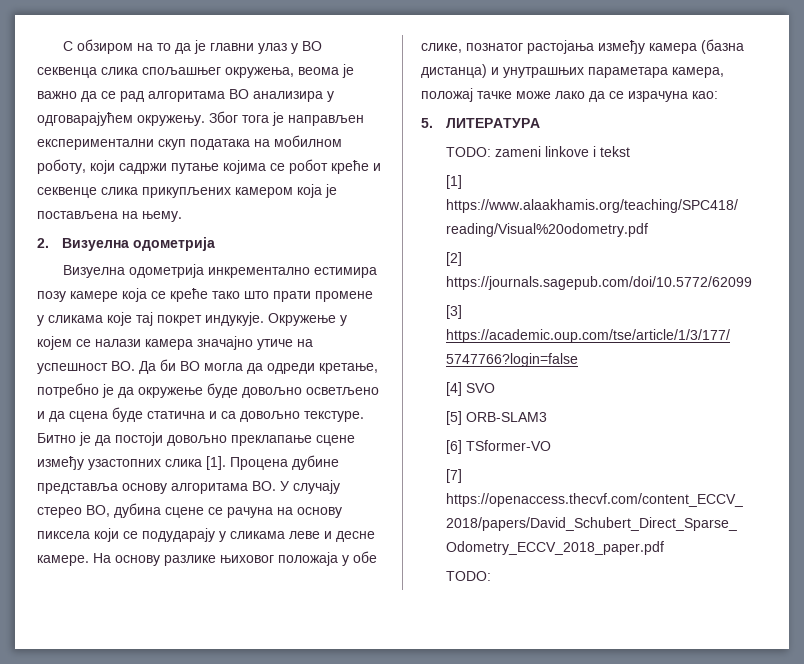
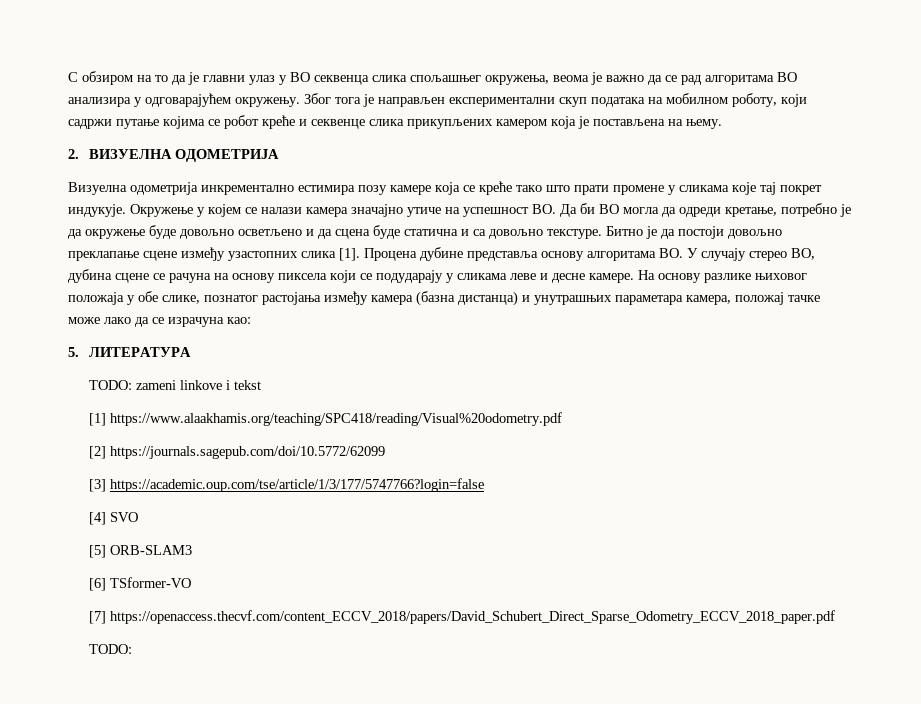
[62,237,216,251] Визуелна одометрија -> [89,149,280,162] ВИЗУЕЛНА ОДОМЕТРИЈА

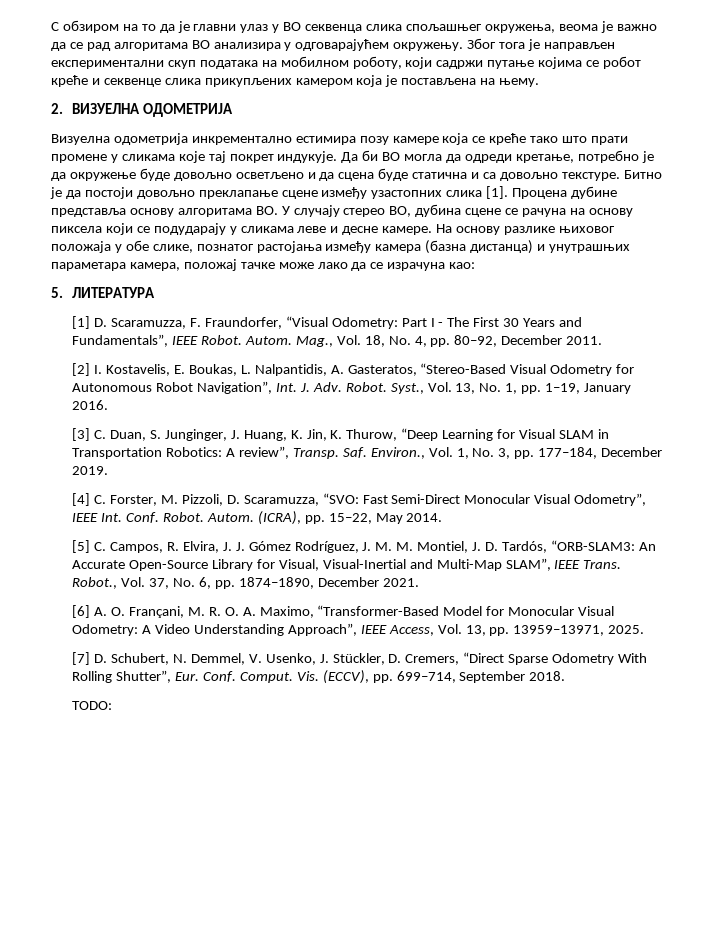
[130,204,556,217] Окружење у којем се налази камера значајно утиче на успешност ВО. -> (338, 157) none
[89,380,262,390] [89,412,563,426] [89,446,386,459] [89,478,485,492] [89,512,139,525] [89,545,193,558] [89,577,192,591] [89,610,836,624] TODO: zameni linkove i tekst // [1] https://www.alaakhamis.org/teaching/SPC418/reading/Visual%20odometry.pdf // [2] https://journals.sagepub.com/doi/10.5772/62099 // [3] https://academic.oup.com/tse/article/1/3/177/5747766?login=false // [4] SVO // [5] ORB-SLAM3 // [6] TSformer-VO // [7] https://openaccess.thecvf.com/content_ECCV_2018/papers/David_Schubert_Direct_Sparse_Odometry_ECCV_2018_paper.pdf -> [72,316,582,329] [72,334,603,347] [72,363,635,376] [72,381,631,394] [72,400,109,410] [72,428,609,441] [72,446,663,459] [72,466,109,475] [72,493,647,506] [72,511,443,525] [72,540,656,553] [72,558,622,571] [72,577,419,589] [72,605,615,618] [72,623,645,636] [72,652,647,665] [72,670,566,684] [1] D. Scaramuzza, F. Fraundorfer, “Visual Odometry: Part I - The First 30 Years and Fundamentals”, IEEE Robot. Autom. Mag., Vol. 18, No. 4, pp. 80–92, December 2011. // [2] I. Kostavelis, E. Boukas, L. Nalpantidis, A. Gasteratos, “Stereo-Based Visual Odometry for Autonomous Robot Navigation”, Int. J. Adv. Robot. Syst., Vol. 13, No. 1, pp. 1–19, January 2016. // [3] C. Duan, S. Junginger, J. Huang, K. Jin, K. Thurow, “Deep Learning for Visual SLAM in Transportation Robotics: A review”, Transp. Saf. Environ., Vol. 1, No. 3, pp. 177–184, December 2019. // [4] C. Forster, M. Pizzoli, D. Scaramuzza, “SVO: Fast Semi-Direct Monocular Visual Odometry”, IEEE Int. Conf. Robot. Autom. (ICRA), pp. 15–22, May 2014. // [5] C. Campos, R. Elvira, J. J. Gómez Rodríguez, J. M. M. Montiel, J. D. Tardós, “ORB-SLAM3: An Accurate Open-Source Library for Visual, Visual-Inertial and Multi-Map SLAM”, IEEE Trans. Robot., Vol. 37, No. 6, pp. 1874–1890, December 2021. // [6] A. O. Françani, M. R. O. A. Maximo, “Transformer-Based Model for Monocular Visual Odometry: A Video Understanding Approach”, IEEE Access, Vol. 13, pp. 13959–13971, 2025. // [7] D. Schubert, N. Demmel, V. Usenko, J. Stückler, D. Cremers, “Direct Sparse Odometry With Rolling Shutter”, Eur. Conf. Comput. Vis. (ECCV), pp. 699–714, September 2018.

